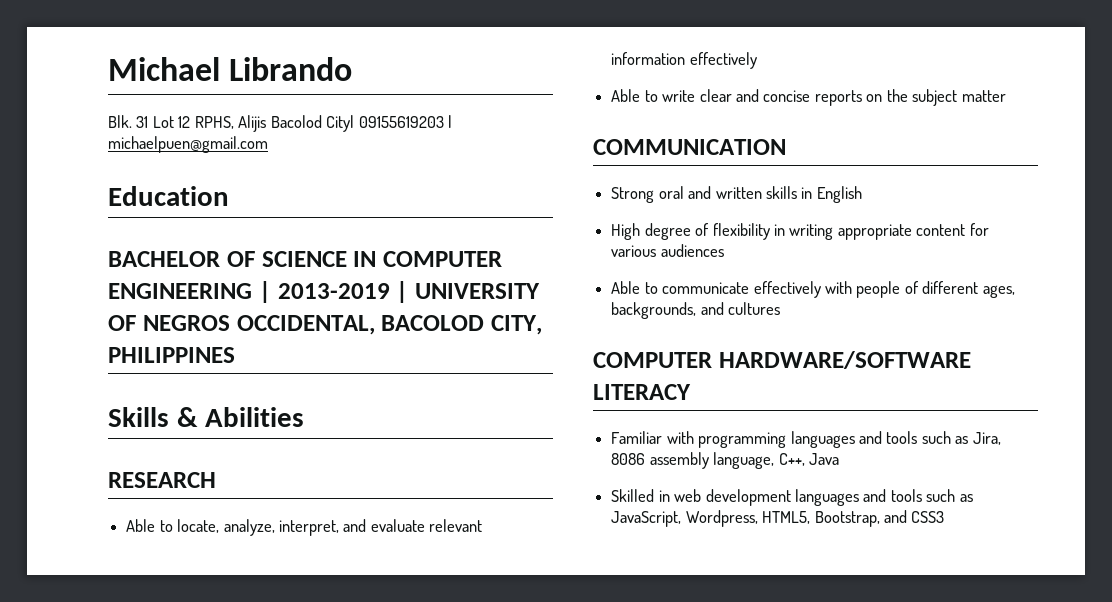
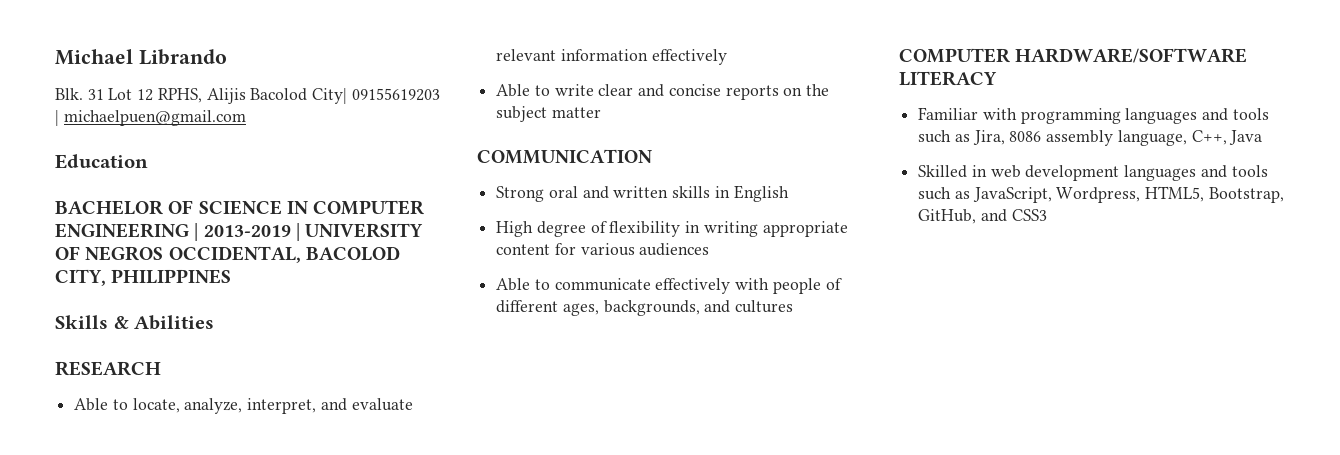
(880, 519) none -> [918,209,977,224] GitHub,

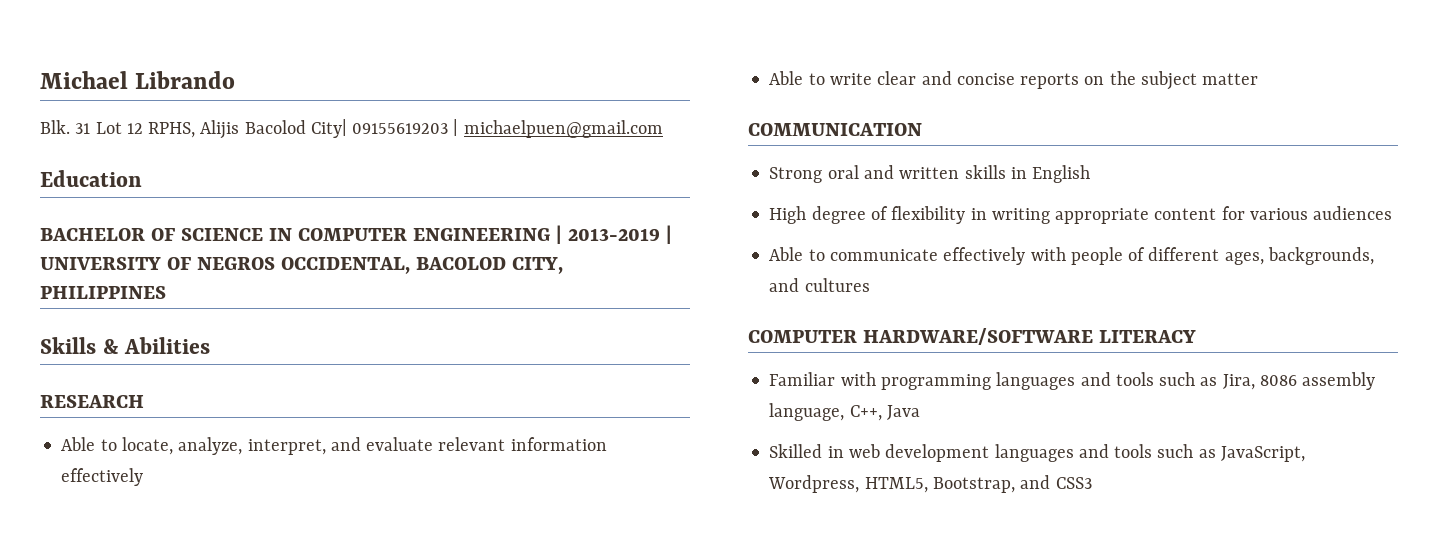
[918,209,977,224] GitHub, -> (1015, 485) none

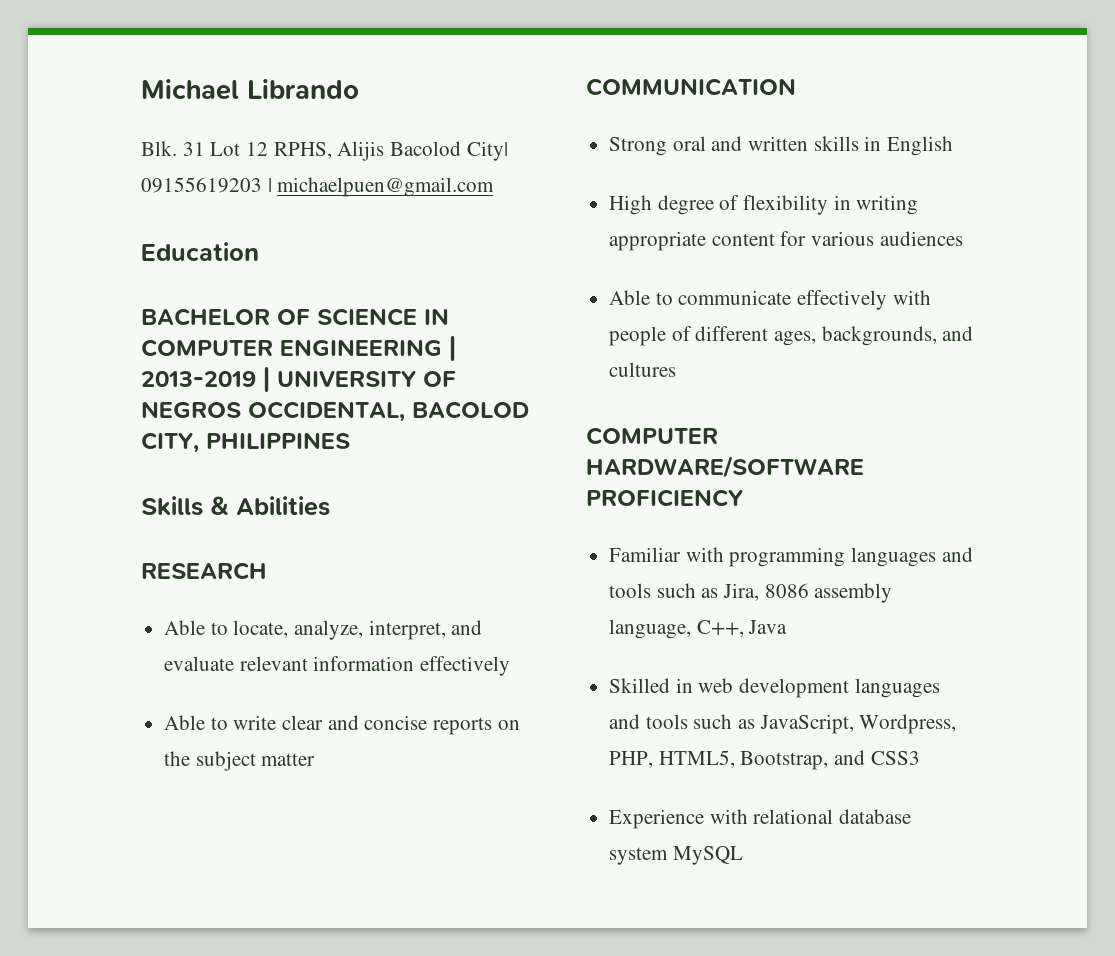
[1099,330,1197,343] LITERACY -> [586,489,743,507] PROFICIENCY
(860, 484) none -> [609,751,654,768] PHP,
(1092, 483) none -> [609,809,912,829] [609,846,743,865] // Experience with relational database system MySQL

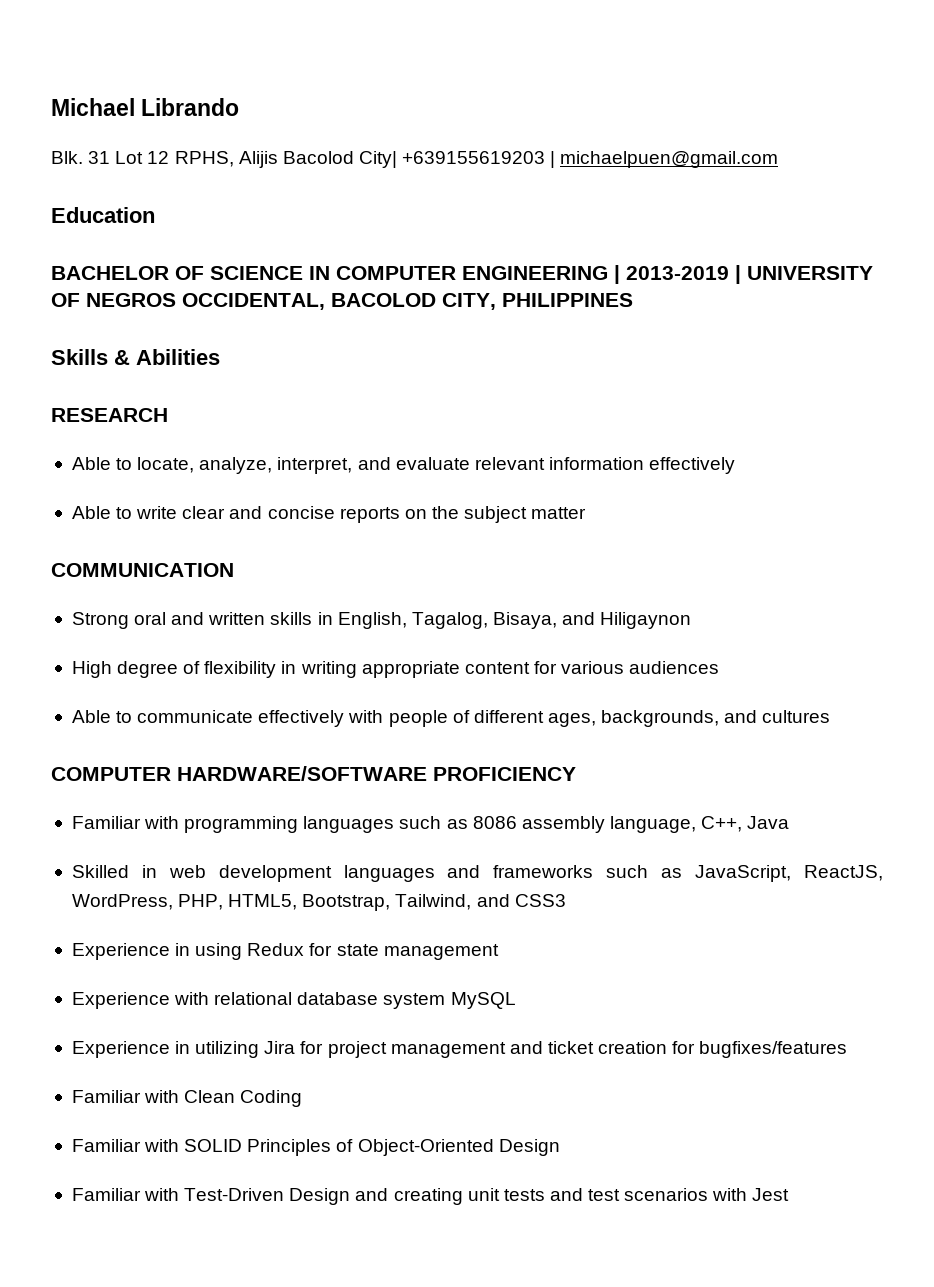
[141,177,262,193] 09155619203 -> [402,151,546,164] +639155619203
[887,136,954,156] English -> [337,612,692,629] English, Tagalog, Bisaya, and Hiligaynon
[941,547,973,562] [609,583,760,601] and tools such as Jira, -> [399,816,468,829] such as
[645,714,688,729] tools -> [493,865,594,878] frameworks
[859,714,957,734] Wordpress, -> [804,865,883,881] [71,894,173,910] ReactJS, WordPress,
(829, 760) none -> [395,894,472,910] Tailwind,
(920, 758) none -> [71,943,499,960] // Experience in using Redux for state management
(743, 855) none -> [71,1041,848,1058] [71,1090,303,1107] [71,1139,560,1156] [71,1188,790,1205] // Experience in utilizing Jira for project management and ticket creation for bugfixes/features // Familiar with Clean Coding // Familiar with SOLID Principles of Object-Oriented Design // Familiar with Test-Driven Design and creating unit tests and test scenarios with Jest

